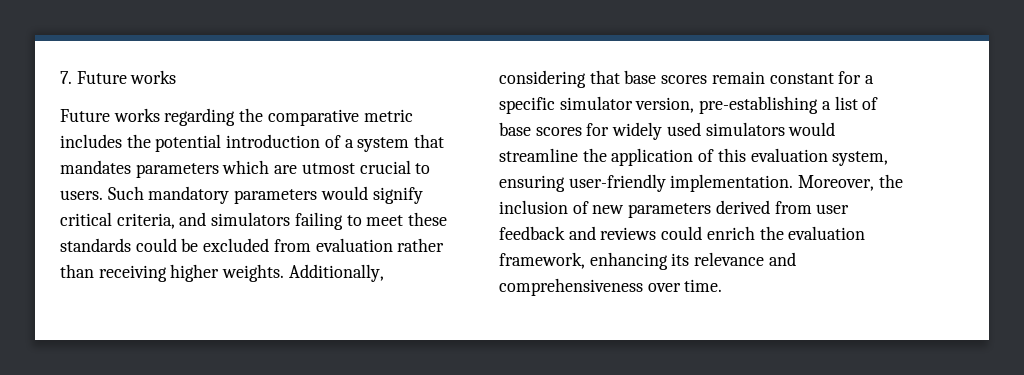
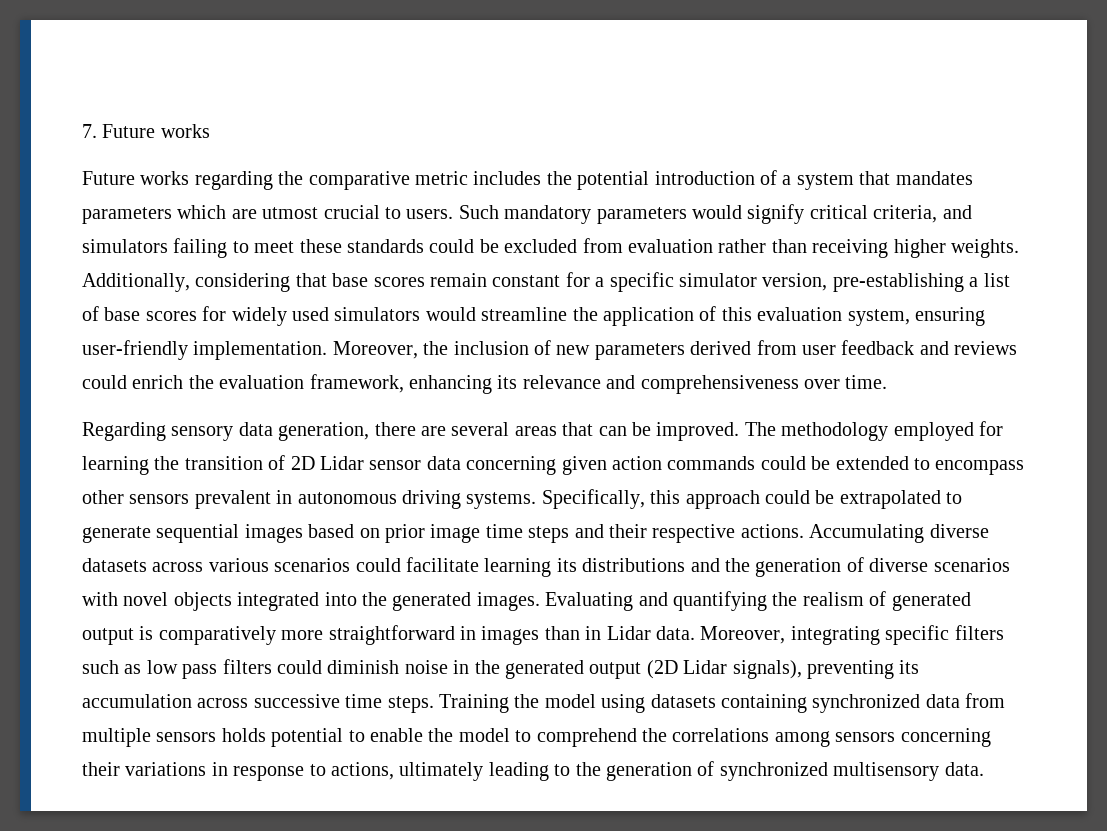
(723, 285) none -> [82,421,1003,441] [82,455,1025,475] [82,489,963,509] [82,524,989,543] [82,557,1010,577] [82,591,971,611] [82,625,1004,645] [82,659,920,679] [82,693,1006,713] [82,728,991,747] [82,761,984,781] // Regarding sensory data generation, there are several areas that can be improved. The methodology employed for learning the transition of 2D Lidar sensor data concerning given action commands could be extended to encompass other sensors prevalent in autonomous driving systems. Specifically, this approach could be extrapolated to generate sequential images based on prior image time steps and their respective actions. Accumulating diverse datasets across various scenarios could facilitate learning its distributions and the generation of diverse scenarios with novel objects integrated into the generated images. Evaluating and quantifying the realism of generated output is comparatively more straightforward in images than in Lidar data. Moreover, integrating specific filters such as low pass filters could diminish noise in the generated output (2D Lidar signals), preventing its accumulation across successive time steps. Training the model using datasets containing synchronized data from multiple sensors holds potential to enable the model to comprehend the correlations among sensors concerning their variations in response to actions, ultimately leading to the generation of synchronized multisensory data.

